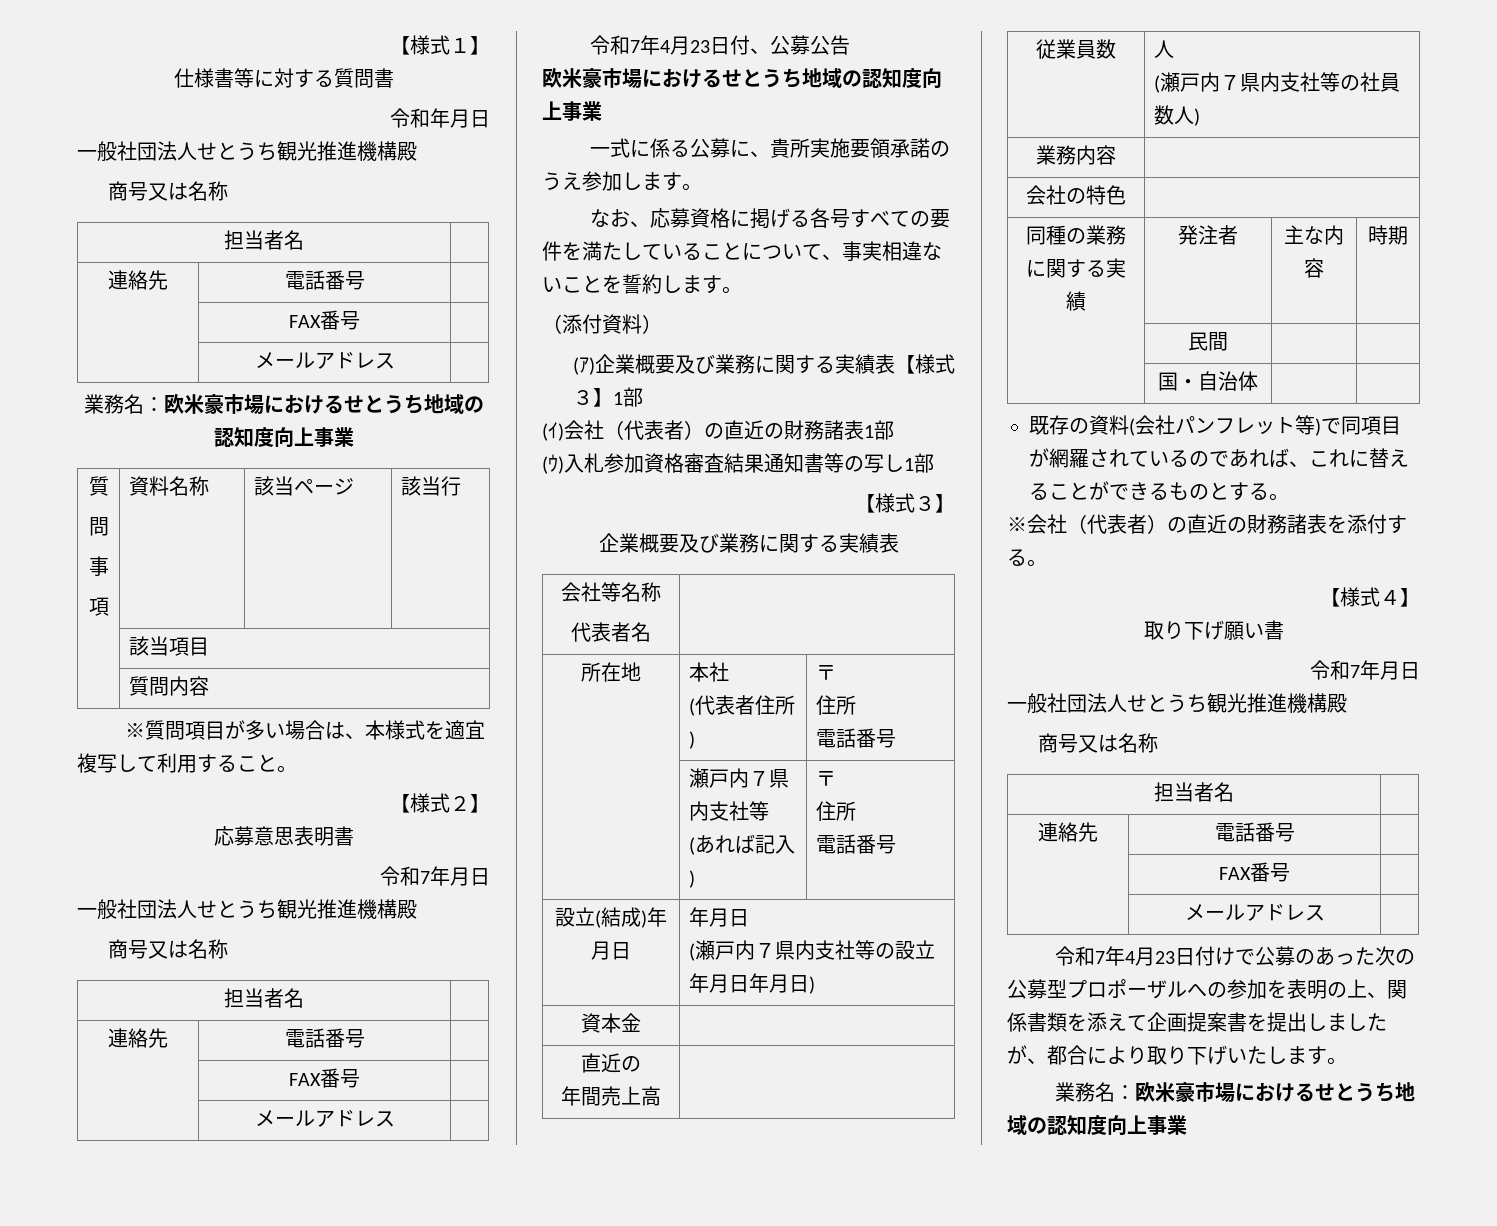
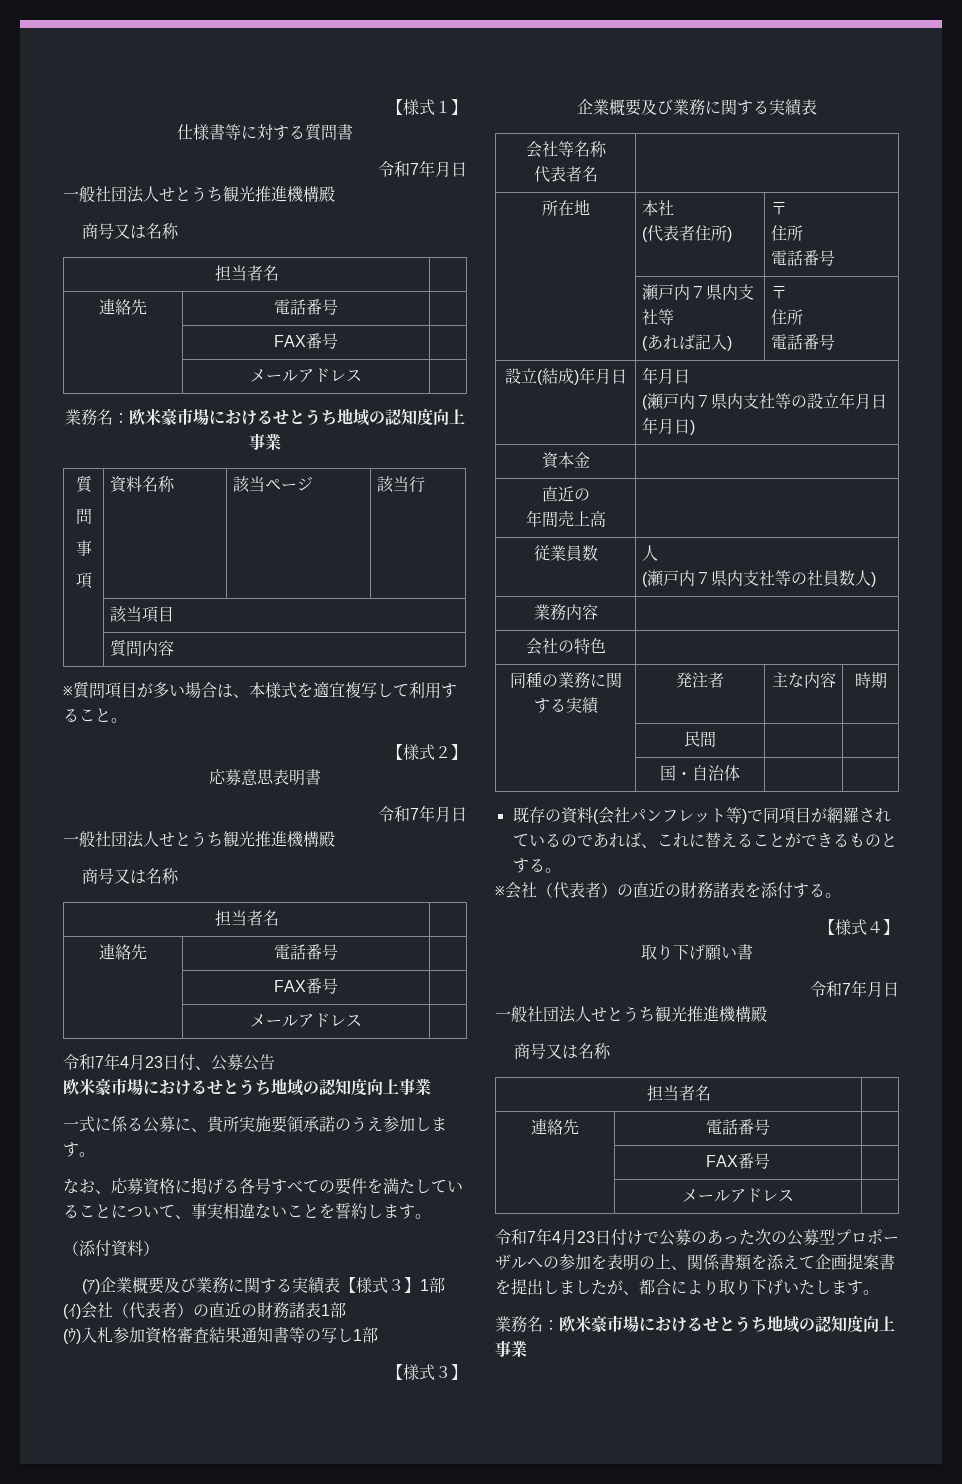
(430, 118) none -> [410,163,419,175] 7

